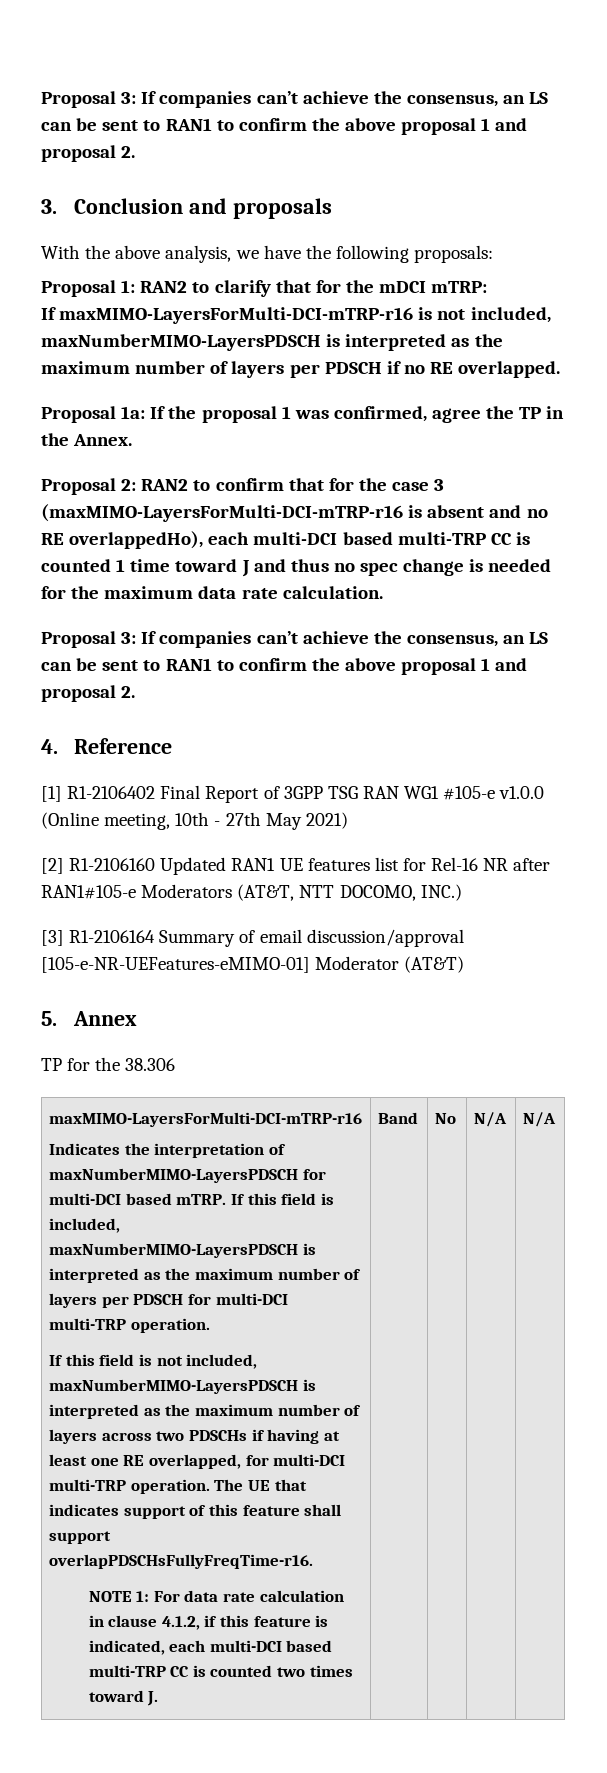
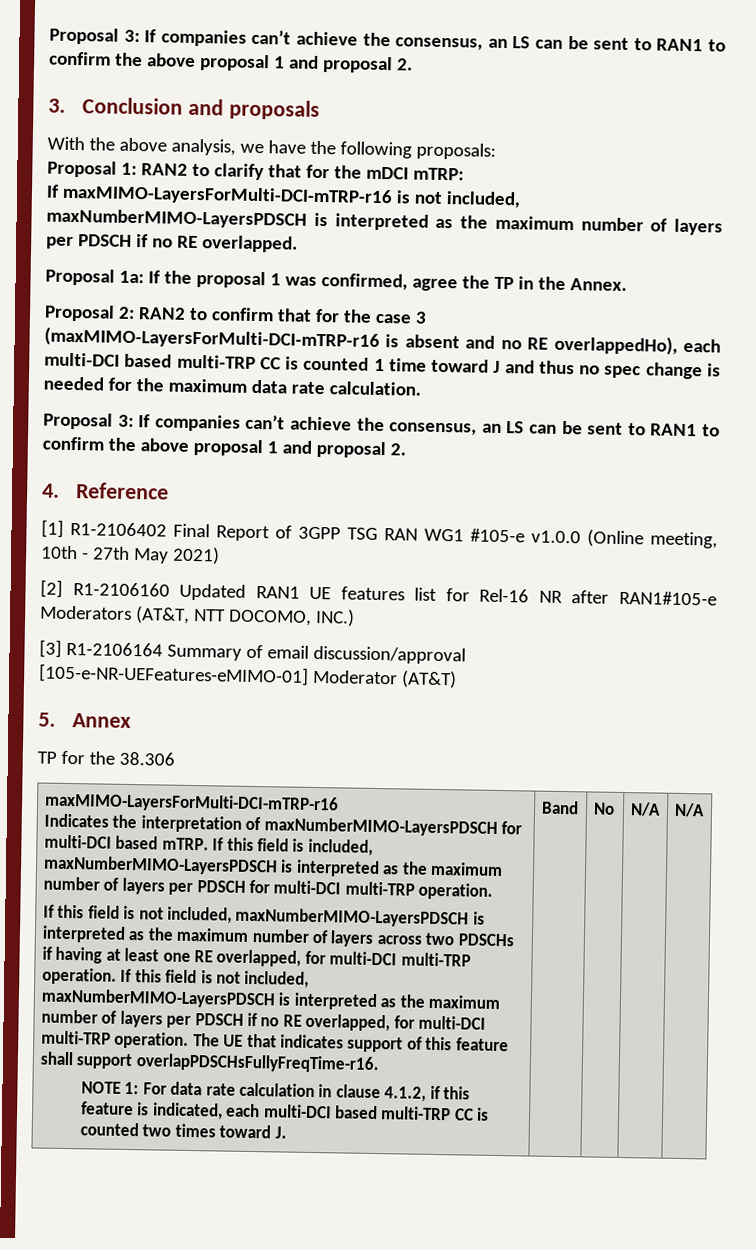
(210, 1486) none -> [120,968,310,988] [40,988,500,1011] [40,1009,487,1032] [40,1030,190,1049] If this field is not included, maxNumberMIMO-LayersPDSCH is interpreted as the maximum number of layers per PDSCH if no RE overlapped, for multi-DCI multi-TRP operation.

